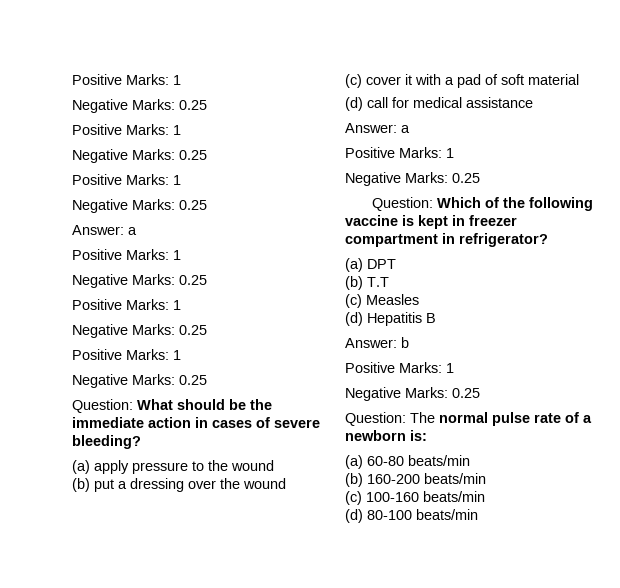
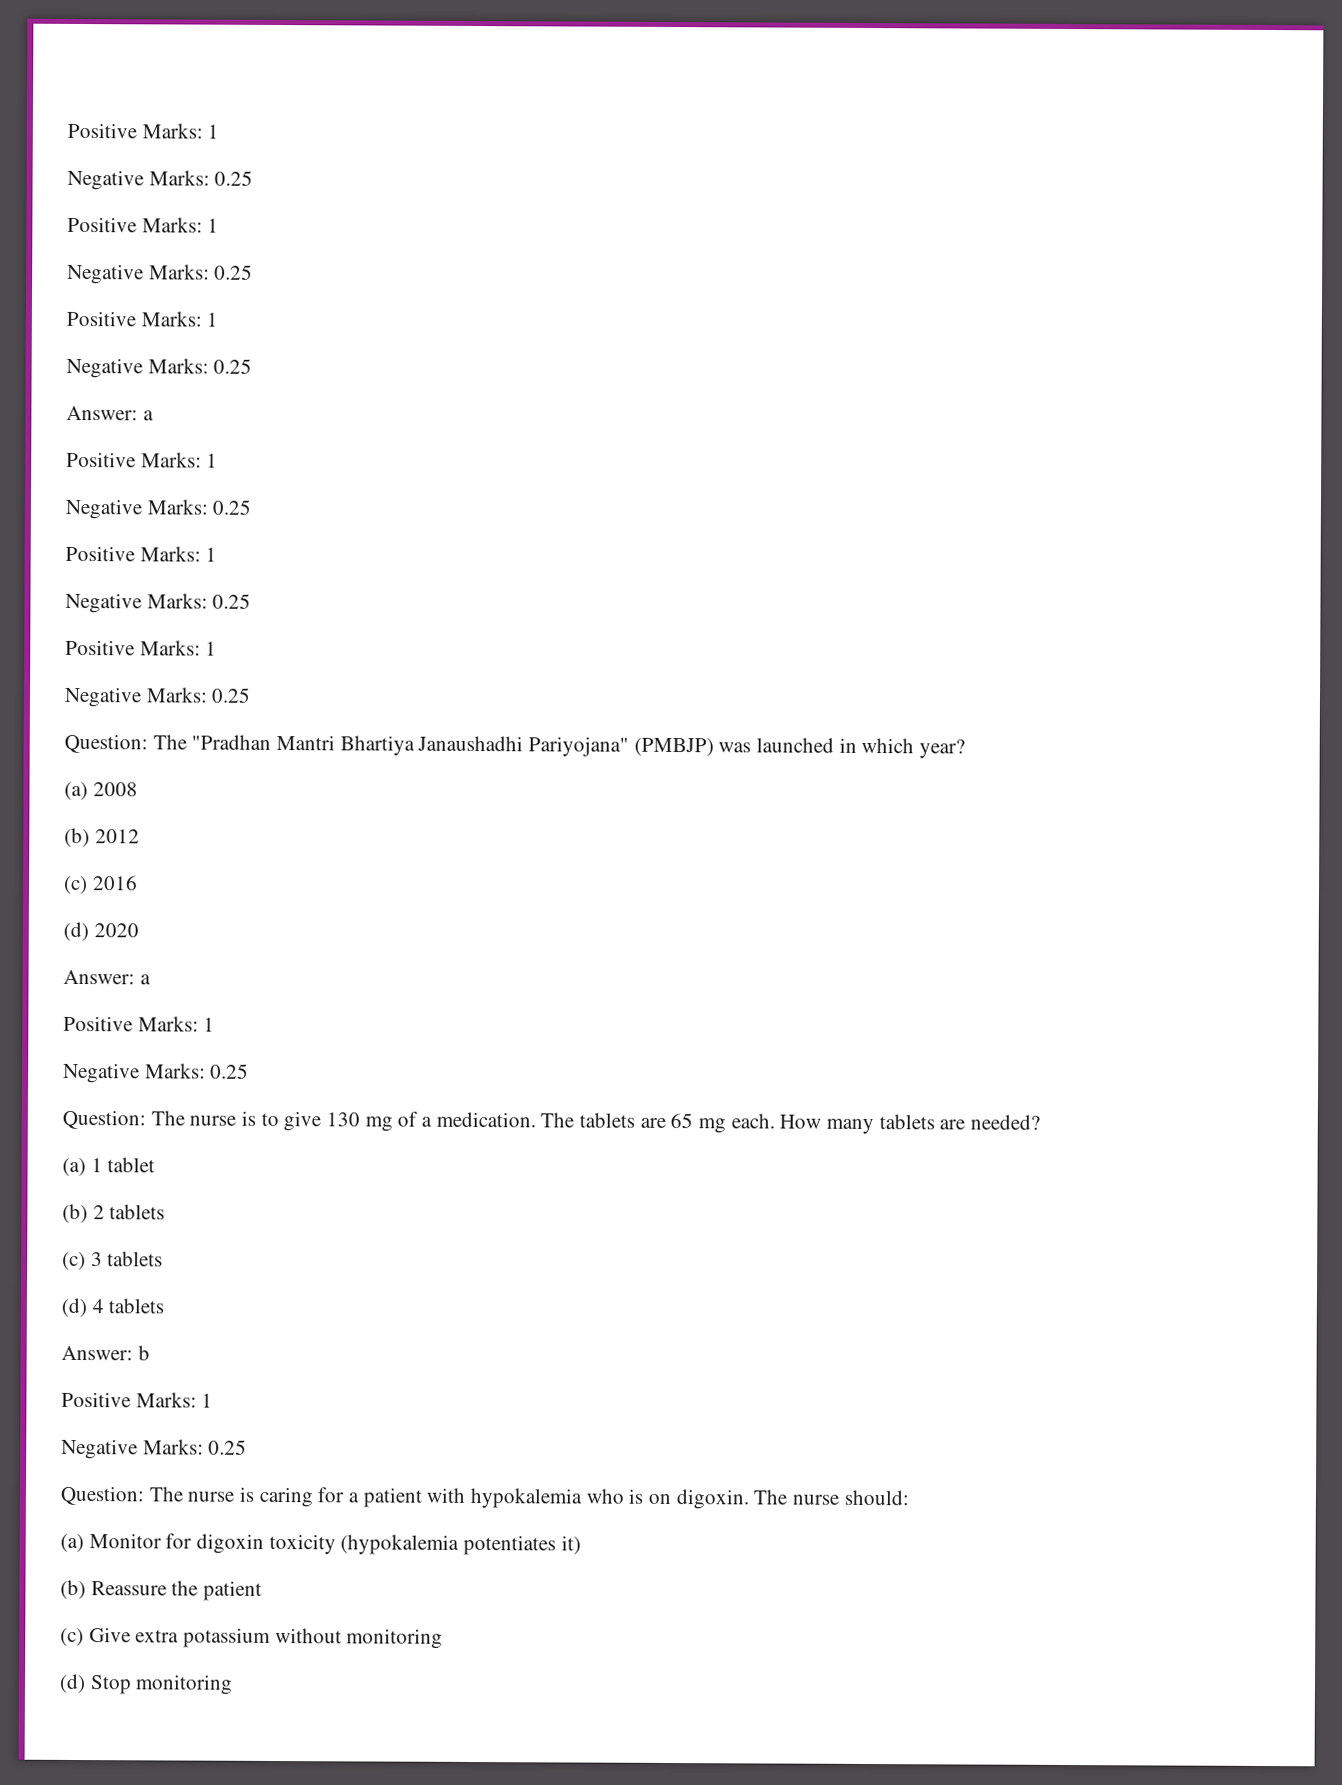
[137,399,272,410] [72,417,320,428] [72,435,141,449] [72,460,274,474] [72,478,286,492] [345,74,579,88] [345,97,533,111] What should be the immediate action in cases of severe bleeding? // (a) apply pressure to the wound // (b) put a dressing over the wound // (c) cover it with a pad of soft material // (d) call for medical assistance -> [152,734,966,759] [64,781,138,801] [64,827,140,848] [63,875,138,895] [63,921,139,942] The "Pradhan Mantri Bhartiya Janaushadhi Pariyojana" (PMBJP) was launched in which year? // (a) 2008 // (b) 2012 // (c) 2016 // (d) 2020
[436,197,593,211] [345,215,517,229] [345,233,548,247] [345,258,396,272] [345,276,389,290] [345,294,419,308] [345,312,436,326] Which of the following vaccine is kept in freezer compartment in refrigerator? // (a) DPT // (b) T.T // (c) Measles // (d) Hepatitis B -> [150,1110,1041,1135] [62,1157,156,1177] [62,1203,166,1224] [62,1251,164,1271] [61,1297,165,1318] The nurse is to give 130 mg of a medication. The tablets are 65 mg each. How many tablets are needed? // (a) 1 tablet // (b) 2 tablets // (c) 3 tablets // (d) 4 tablets
[439,412,592,426] [345,430,427,441] [345,455,470,469] [345,473,486,487] [345,491,485,505] [345,509,478,523] normal pulse rate of a newborn is: // (a) 60-80 beats/min // (b) 160-200 beats/min // (c) 100-160 beats/min // (d) 80-100 beats/min -> [187,1486,909,1510] [60,1533,581,1556] [60,1579,263,1601] [60,1627,444,1649] [59,1673,234,1695] nurse is caring for a patient with hypokalemia who is on digoxin. The nurse should: // (a) Monitor for digoxin toxicity (hypokalemia potentiates it) // (b) Reassure the patient // (c) Give extra potassium without monitoring // (d) Stop monitoring

